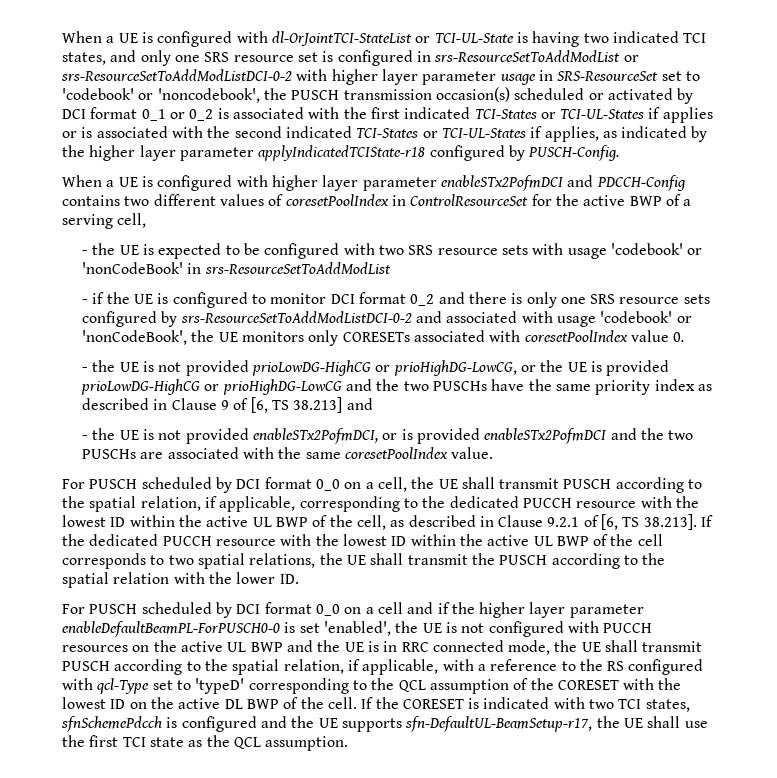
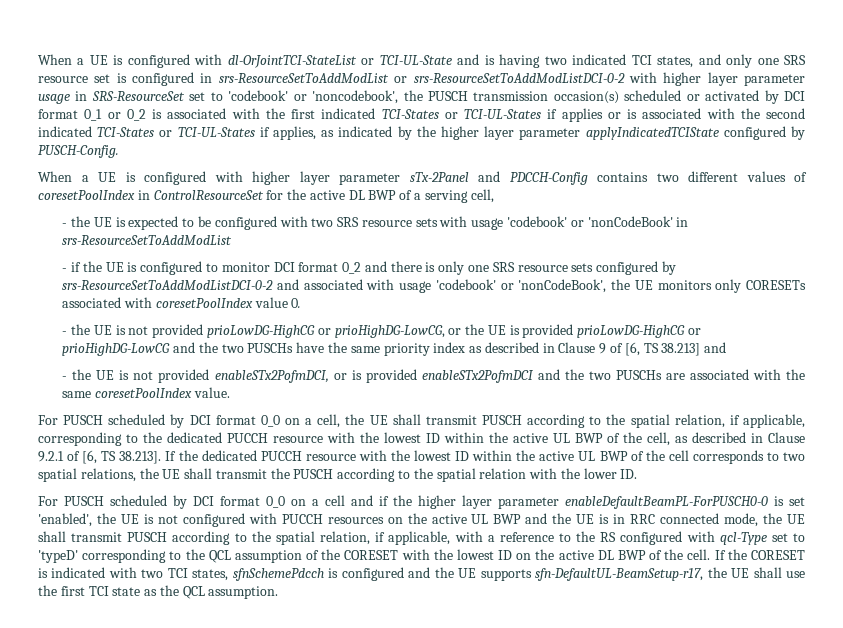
(514, 38) none -> [457,54,480,65] and
[258,145,426,161] applyIndicatedTCIState-r18 -> [585,127,719,140] applyIndicatedTCIState
[440,175,563,191] enableSTx2PofmDCI -> [409,172,469,182] sTx-2Panel
(626, 200) none -> [348,190,365,200] DL

